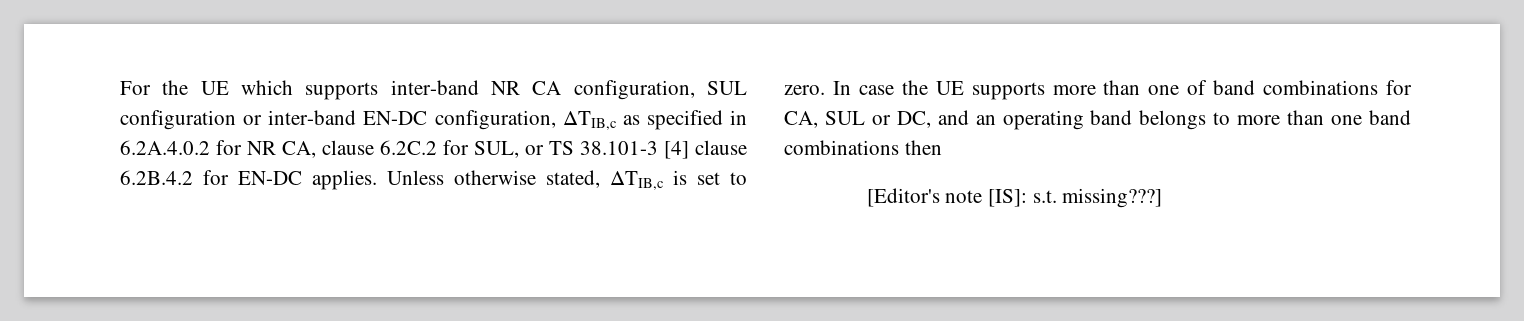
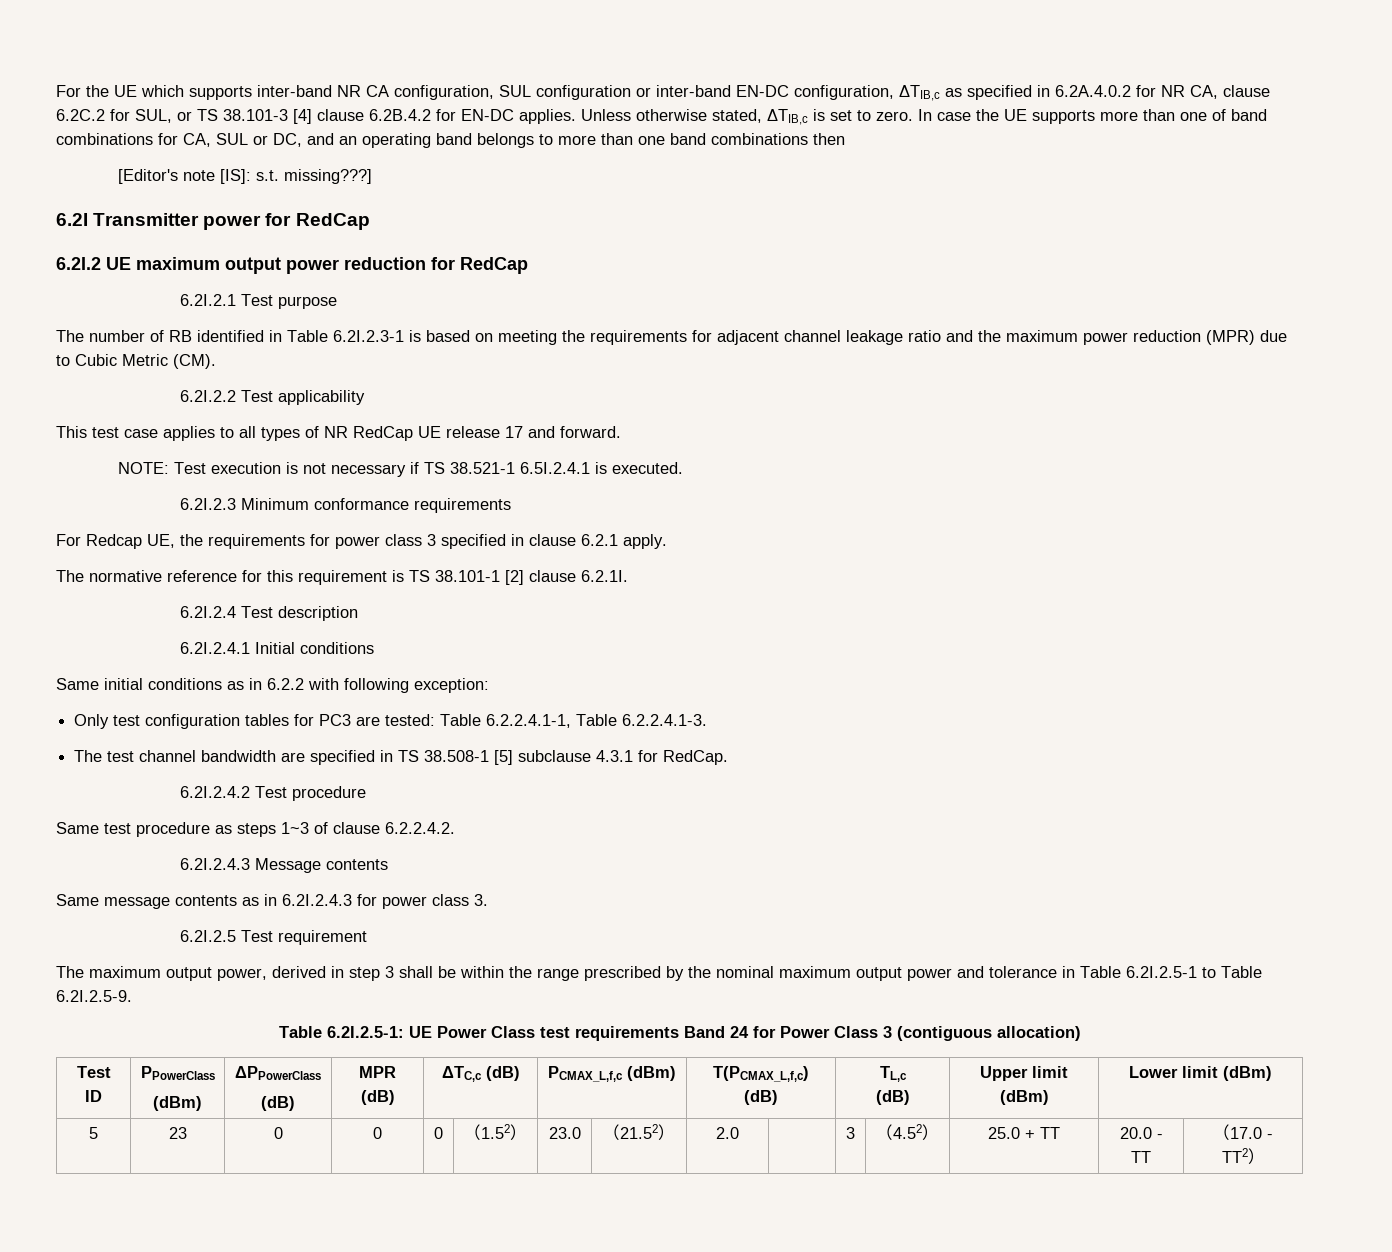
(1163, 198) none -> [56,213,370,230] [56,257,528,274] [180,294,338,309] [56,330,1287,345] [56,354,216,369] [180,390,366,405] [56,426,621,441] [118,462,684,477] [180,498,512,513] [56,534,667,549] [56,570,628,585] [180,606,359,621] [180,642,375,654] [56,678,489,693] [74,714,708,729] [74,750,729,765] [180,786,367,801] [56,822,455,837] [180,858,389,873] [56,894,488,909] [180,930,368,945] [56,966,1262,981] [56,990,132,1002] [279,1026,1081,1041] [76,1066,111,1078] [85,1090,102,1102] [140,1066,215,1080] [153,1096,202,1111] [235,1066,321,1080] [261,1096,295,1111] [358,1066,396,1078] [360,1090,395,1105] [441,1066,520,1082] [548,1066,676,1082] [713,1066,809,1082] [744,1090,778,1105] [879,1066,907,1082] [875,1090,910,1105] [980,1066,1068,1081] [999,1090,1049,1105] [1129,1066,1272,1081] [89,1127,98,1139] [168,1127,187,1139] [273,1127,283,1139] [372,1127,382,1139] [434,1127,443,1139] [463,1124,527,1140] [548,1127,581,1139] [603,1124,675,1140] [716,1127,739,1139] [846,1127,855,1139] [876,1124,939,1140] [988,1127,1060,1139] [1119,1127,1163,1139] [1131,1151,1151,1163] [1213,1124,1273,1140] [1221,1148,1265,1164] // 6.2I Transmitter power for RedCap // 6.2I.2 UE maximum output power reduction for RedCap // 6.2I.2.1 Test purpose // The number of RB identified in Table 6.2I.2.3-1 is based on meeting the requirements for adjacent channel leakage ratio and the maximum power reduction (MPR) due to Cubic Metric (CM). // 6.2I.2.2 Test applicability // This test case applies to all types of NR RedCap UE release 17 and forward. // NOTE: Test execution is not necessary if TS 38.521-1 6.5I.2.4.1 is executed. // 6.2I.2.3 Minimum conformance requirements // For Redcap UE, the requirements for power class 3 specified in clause 6.2.1 apply. // The normative reference for this requirement is TS 38.101-1 [2] clause 6.2.1I. // 6.2I.2.4 Test description // 6.2I.2.4.1 Initial conditions // Same initial conditions as in 6.2.2 with following exception: // Only test configuration tables for PC3 are tested: Table 6.2.2.4.1-1, Table 6.2.2.4.1-3. // The test channel bandwidth are specified in TS 38.508-1 [5] subclause 4.3.1 for RedCap. // 6.2I.2.4.2 Test procedure // Same test procedure as steps 1~3 of clause 6.2.2.4.2. // 6.2I.2.4.3 Message contents // Same message contents as in 6.2I.2.4.3 for power class 3. // 6.2I.2.5 Test requirement // The maximum output power, derived in step 3 shall be within the range prescribed by the nominal maximum output power and tolerance in Table 6.2I.2.5-1 to Table 6.2I.2.5-9. // Table 6.2I.2.5-1: UE Power Class test requirements Band 24 for Power Class 3 (contiguous allocation) // Test ID | PPowerClass // (dBm) | ΔPPowerClass // (dB) | MPR (dB) | ΔTC,c (dB) | PCMAX_L,f,c (dBm) | T(PCMAX_L,f,c) (dB) | TL,c // (dB) | Upper limit (dBm) | Lower limit (dBm) // 5 | 23 | 0 | 0 | 0 | （1.52） | 23.0 | （21.52） | 2.0 | | 3 | （4.52） | 25.0 + TT | 20.0 - TT | （17.0 - TT2）

